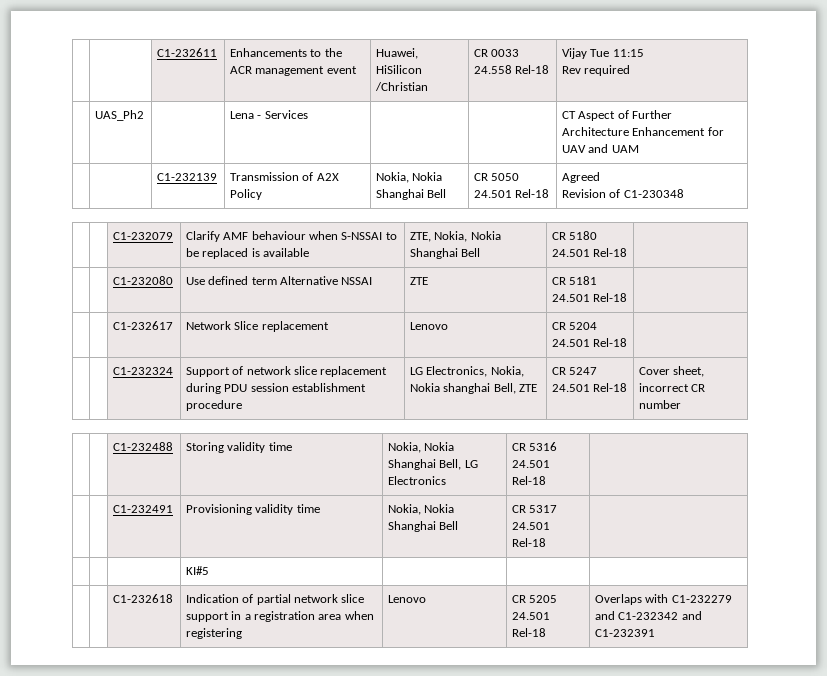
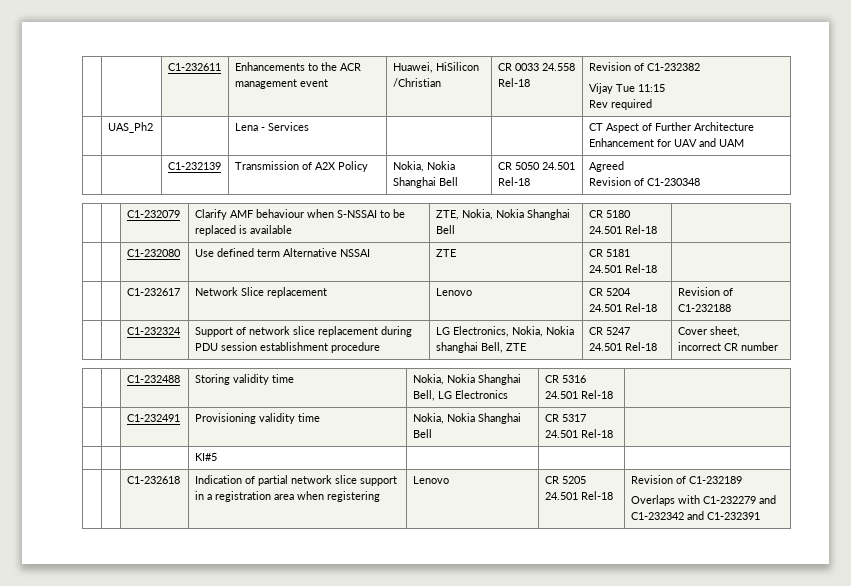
(550, 69) none -> [588,62,700,71] Revision of C1-232382 //
(628, 342) none -> [677,287,733,296] [677,304,731,312] Revision of C1-232188
(546, 632) none -> [630,475,742,484] Revision of C1-232189 //

